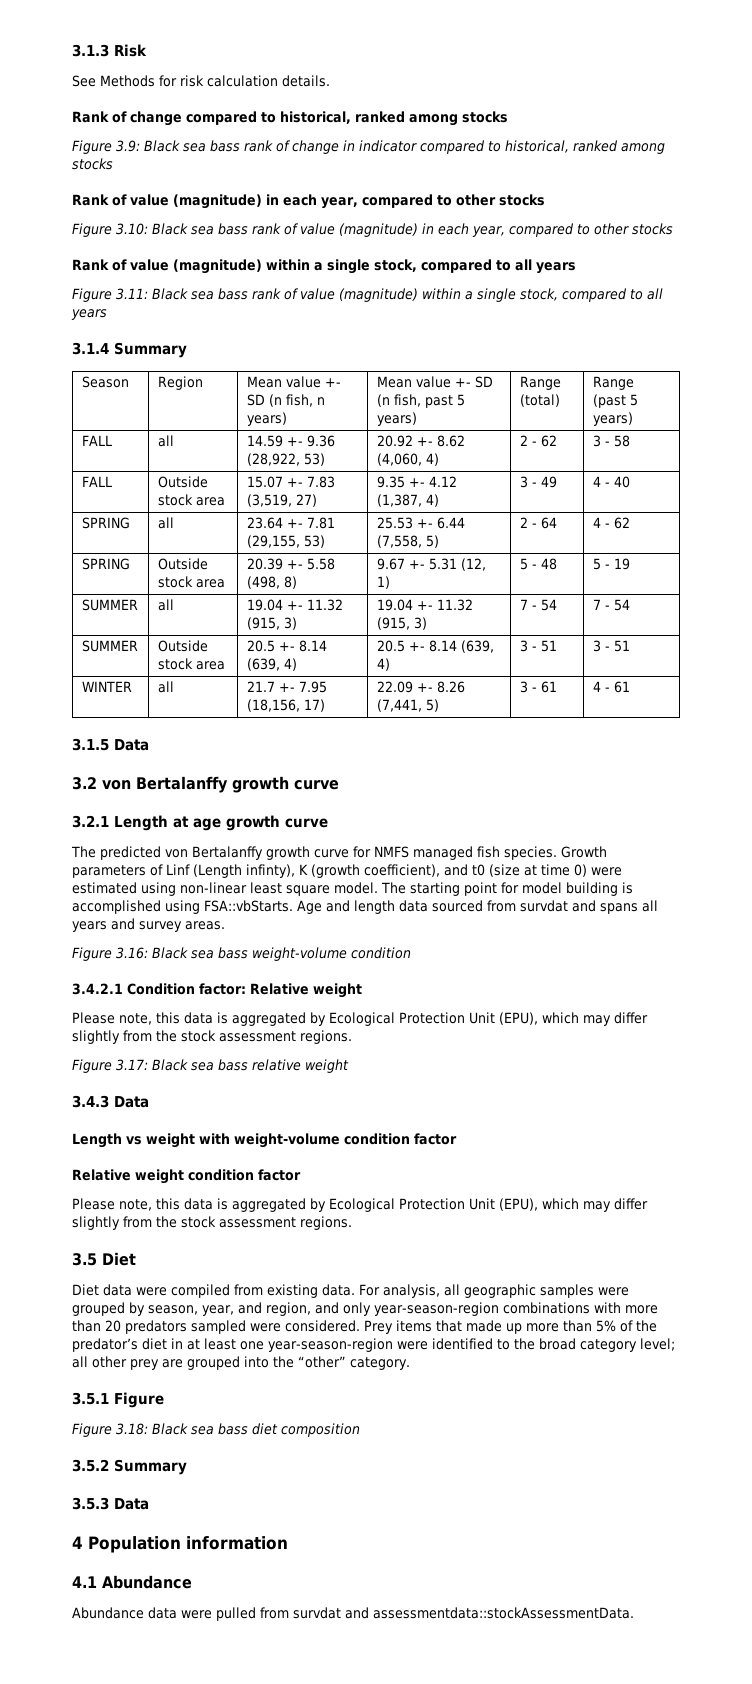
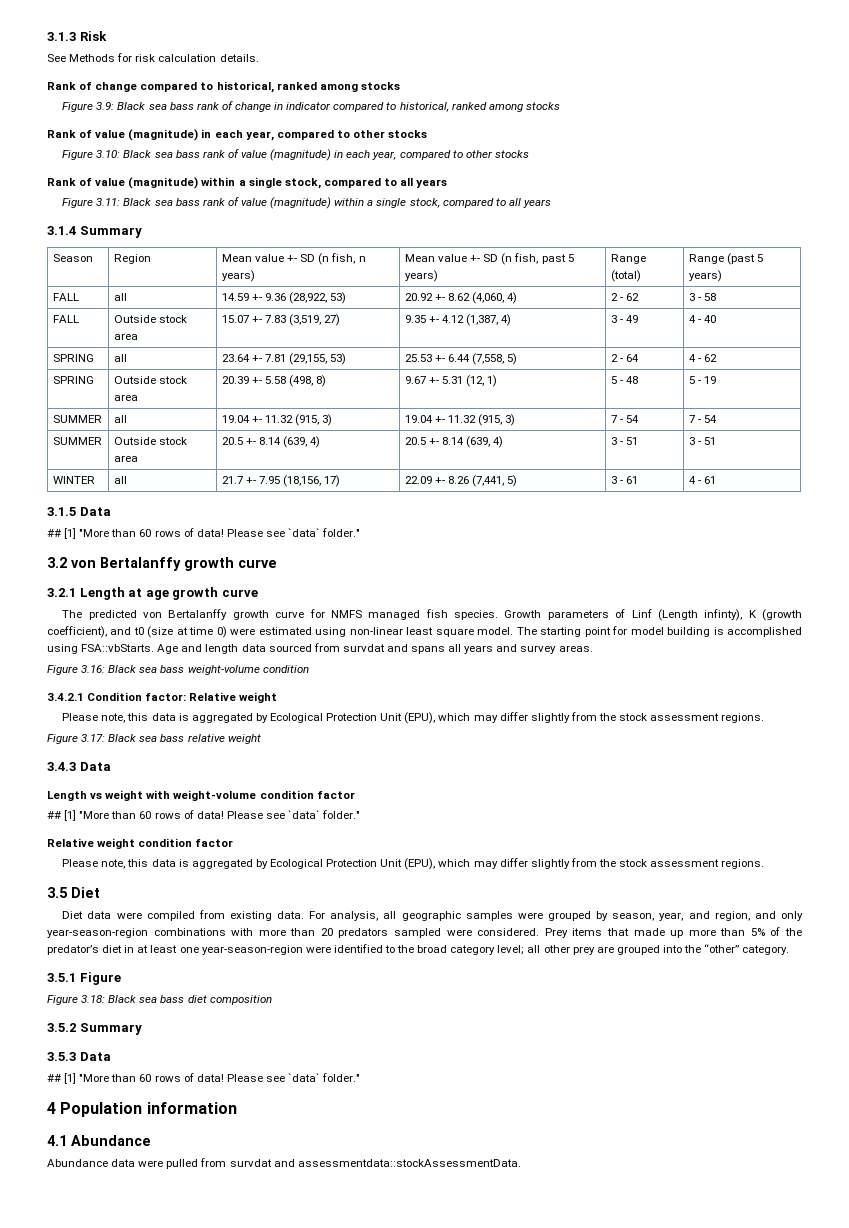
(149, 745) none -> [47,528,361,539] // ## [1] "More than 60 rows of data! Please see `data` folder."
(457, 1139) none -> [47,810,361,821] // ## [1] "More than 60 rows of data! Please see `data` folder."
(149, 1504) none -> [47,1073,361,1084] // ## [1] "More than 60 rows of data! Please see `data` folder."

